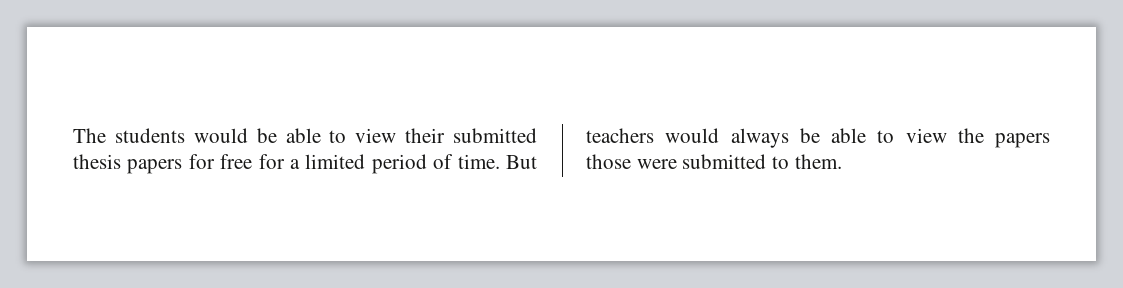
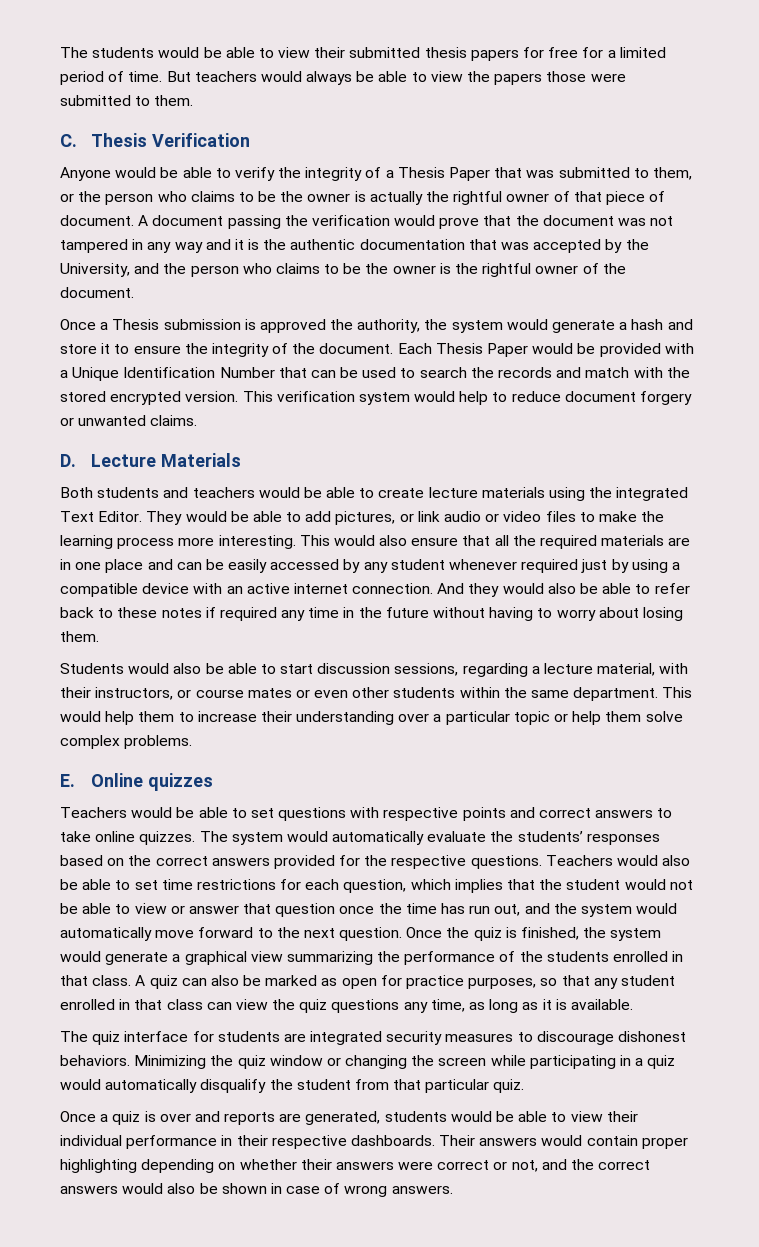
(842, 161) none -> [60,133,250,147] [60,167,692,181] [60,191,666,205] [60,215,674,229] [60,239,649,253] [60,263,626,277] [60,287,134,298] [60,319,693,333] [60,343,694,357] [60,367,690,381] [60,391,693,405] [60,415,198,426] [60,453,241,467] [60,487,689,501] [60,511,665,525] [60,535,691,549] [60,559,680,573] [60,583,690,597] [60,607,683,621] [60,631,99,642] [60,663,689,677] [60,687,693,701] [60,711,683,725] [60,735,193,749] [60,773,213,791] [60,807,673,821] [60,831,660,845] [60,855,691,869] [60,879,693,893] [60,903,678,917] [60,927,662,941] [60,951,684,965] [60,975,675,989] [60,999,633,1013] [60,1031,687,1045] [60,1055,676,1069] [60,1079,525,1093] [60,1111,638,1125] [60,1135,688,1149] [60,1159,651,1173] [60,1183,453,1197] // C. Thesis Verification // Anyone would be able to verify the integrity of a Thesis Paper that was submitted to them, or the person who claims to be the owner is actually the rightful owner of that piece of document. A document passing the verification would prove that the document was not tampered in any way and it is the authentic documentation that was accepted by the University, and the person who claims to be the owner is the rightful owner of the document. // Once a Thesis submission is approved the authority, the system would generate a hash and store it to ensure the integrity of the document. Each Thesis Paper would be provided with a Unique Identification Number that can be used to search the records and match with the stored encrypted version. This verification system would help to reduce document forgery or unwanted claims. // D. Lecture Materials // Both students and teachers would be able to create lecture materials using the integrated Text Editor. They would be able to add pictures, or link audio or video files to make the learning process more interesting. This would also ensure that all the required materials are in one place and can be easily accessed by any student whenever required just by using a compatible device with an active internet connection. And they would also be able to refer back to these notes if required any time in the future without having to worry about losing them. // Students would also be able to start discussion sessions, regarding a lecture material, with their instructors, or course mates or even other students within the same department. This would help them to increase their understanding over a particular topic or help them solve complex problems. // E. Online quizzes // Teachers would be able to set questions with respective points and correct answers to take online quizzes. The system would automatically evaluate the students’ responses based on the correct answers provided for the respective questions. Teachers would also be able to set time restrictions for each question, which implies that the student would not be able to view or answer that question once the time has run out, and the system would automatically move forward to the next question. Once the quiz is finished, the system would generate a graphical view summarizing the performance of the students enrolled in that class. A quiz can also be marked as open for practice purposes, so that any student enrolled in that class can view the quiz questions any time, as long as it is available. // The quiz interface for students are integrated security measures to discourage dishonest behaviors. Minimizing the quiz window or changing the screen while participating in a quiz would automatically disqualify the student from that particular quiz. // Once a quiz is over and reports are generated, students would be able to view their individual performance in their respective dashboards. Their answers would contain proper highlighting depending on whether their answers were correct or not, and the correct answers would also be shown in case of wrong answers.

